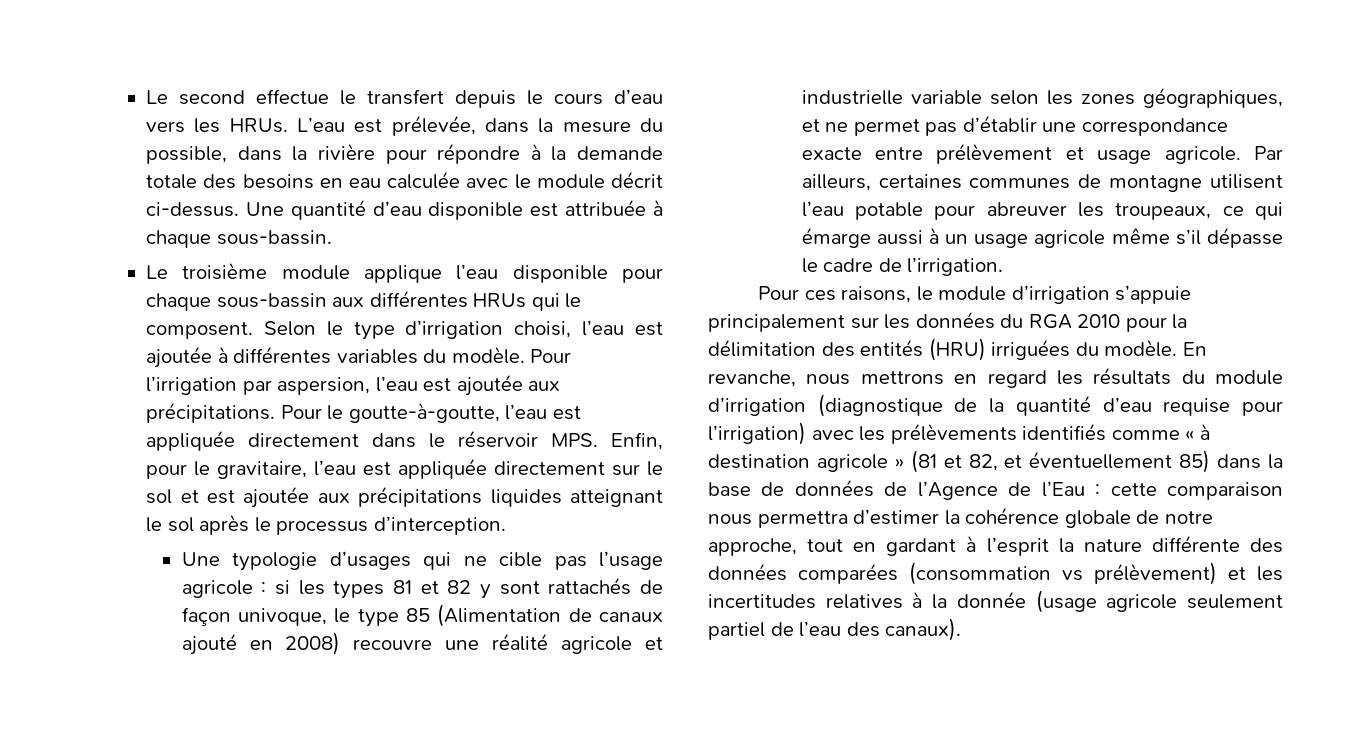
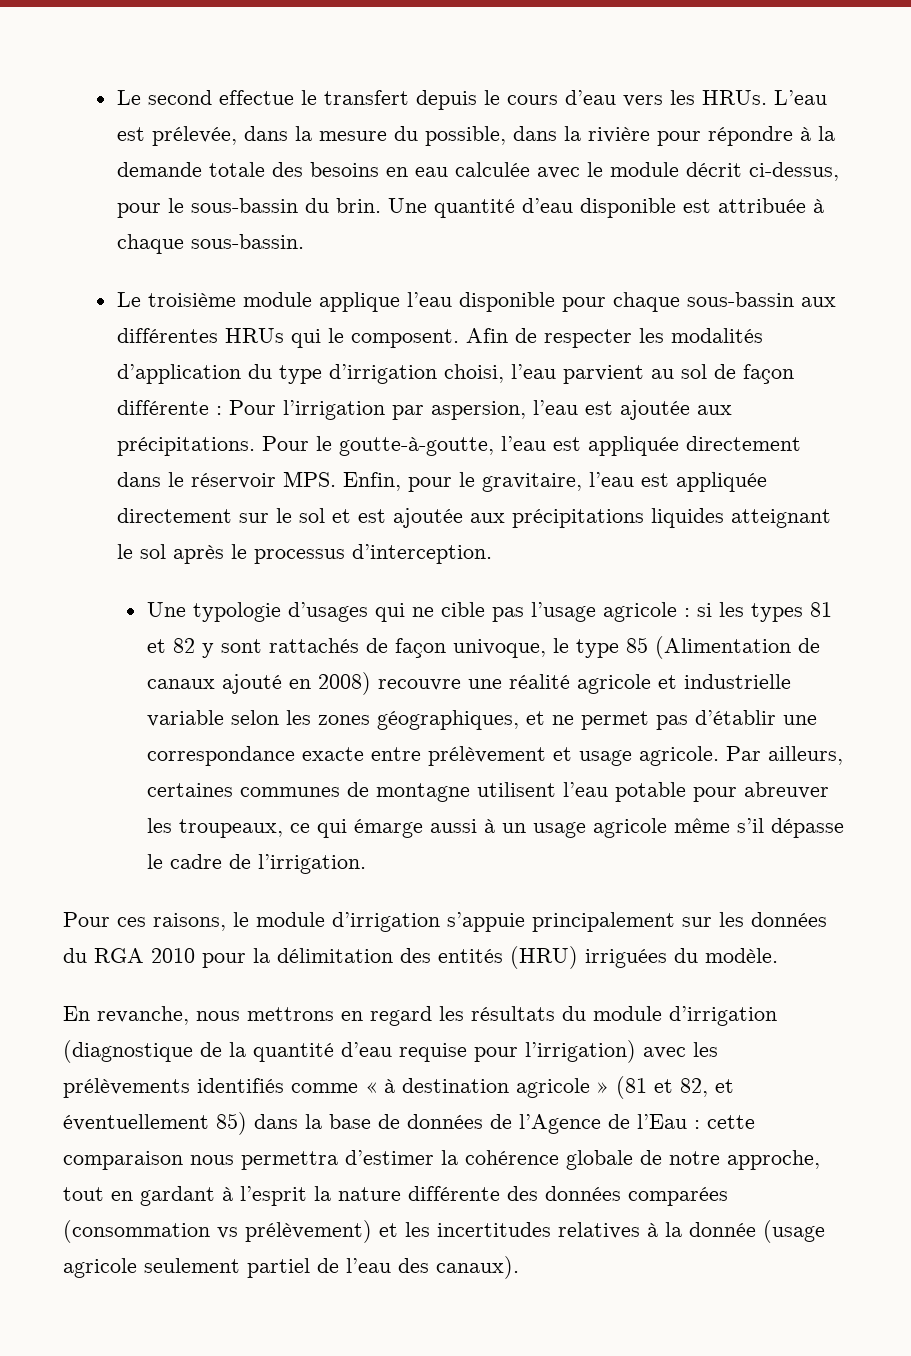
[146,202,240,217] ci-dessus. -> [748,162,839,181] [116,198,381,218] ci-dessus, pour le sous-bassin du brin.
[263,320,664,340] [146,346,525,368] Selon le type d’irrigation choisi, l’eau est ajoutée à différentes variables du modèle. -> [465,328,763,348] [116,364,794,384] [116,400,222,415] Afin de respecter les modalités d’application du type d’irrigation choisi, l’eau parvient au sol de façon différente :
(1178, 348) none -> (778, 955) //

